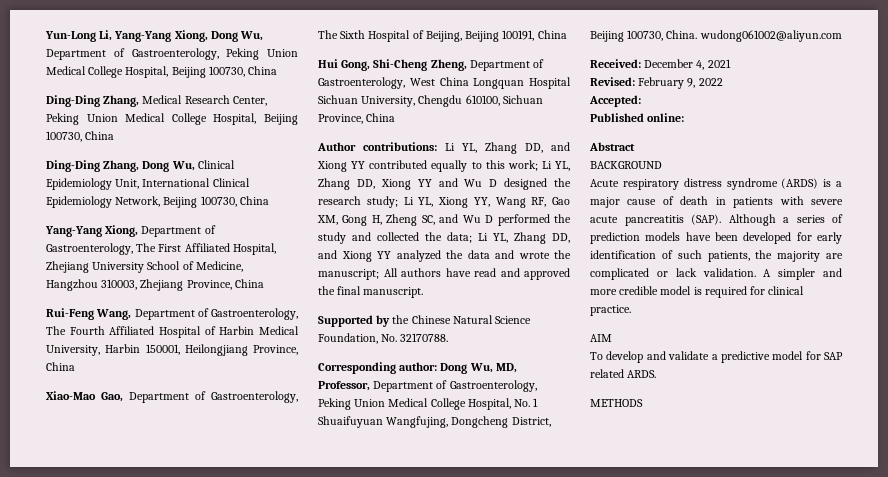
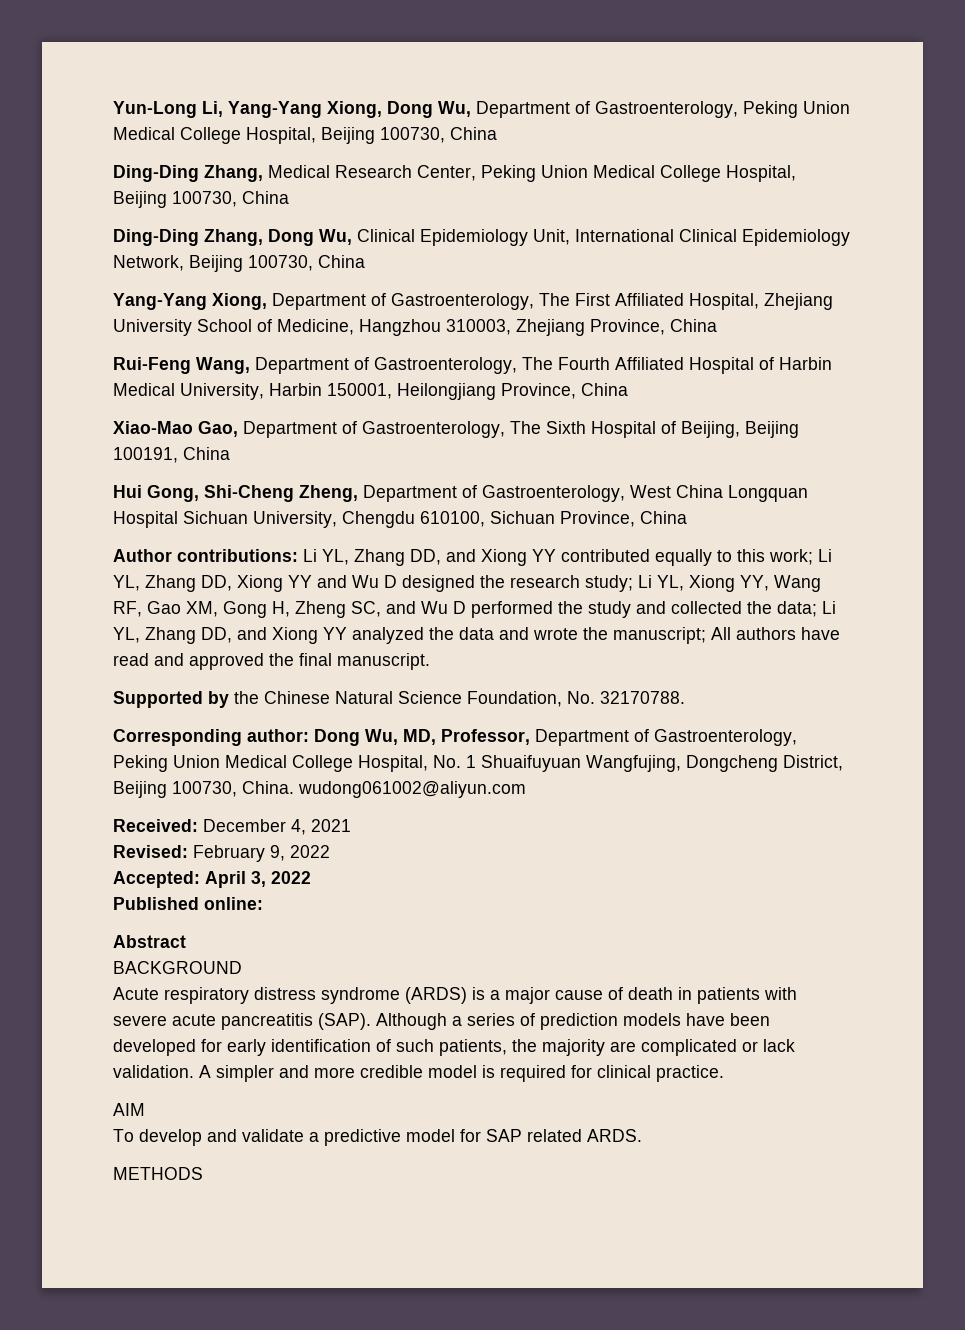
(641, 101) none -> [205,871,311,888] April 3, 2022

